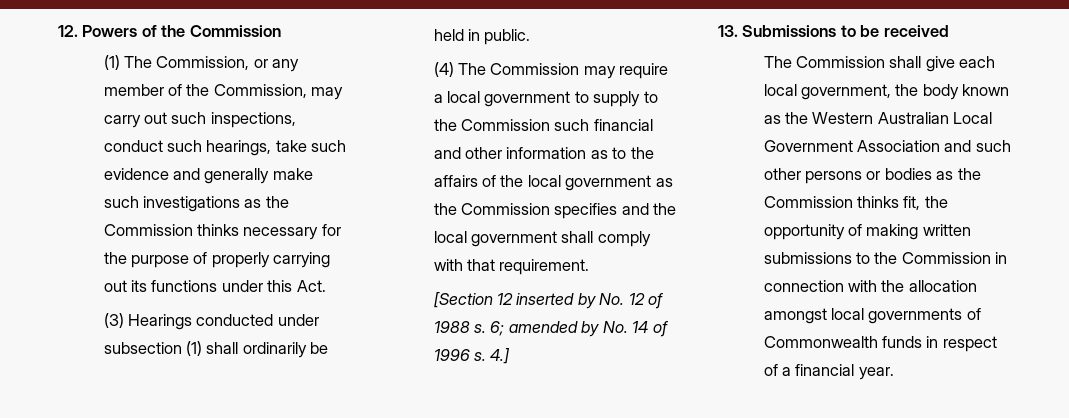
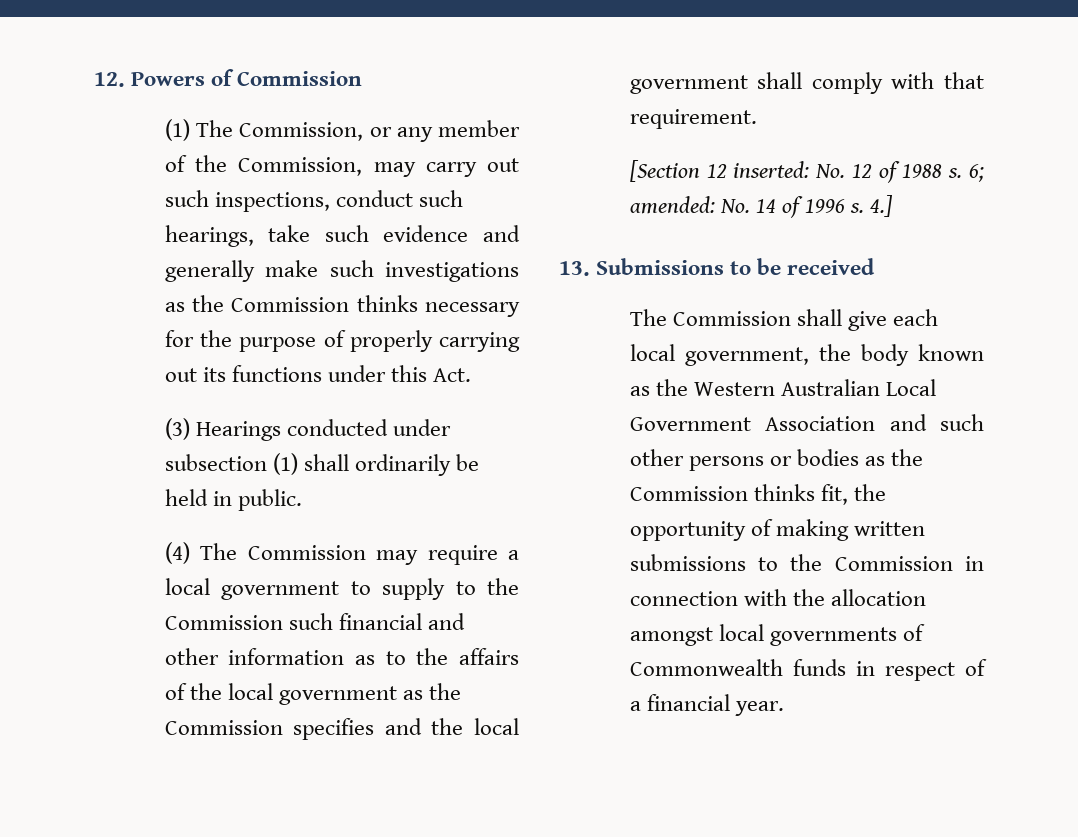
[161,25,186,37] the -> (235, 77) none
[516,293,596,309] inserted by -> [733,161,810,178] inserted:
[508,321,600,337] amended by -> [629,196,715,214] amended:

